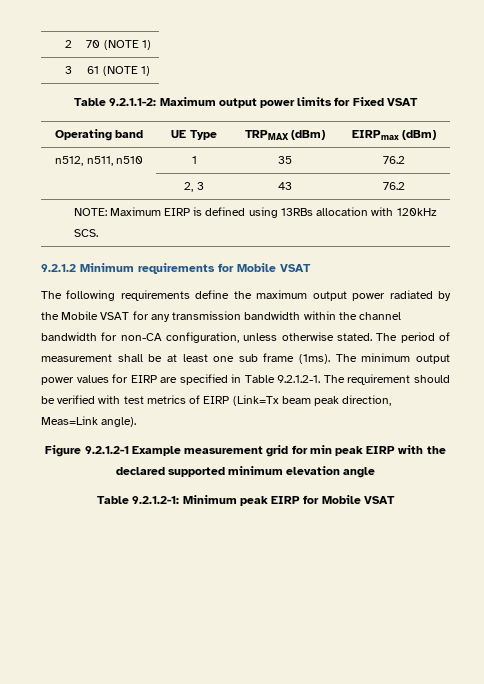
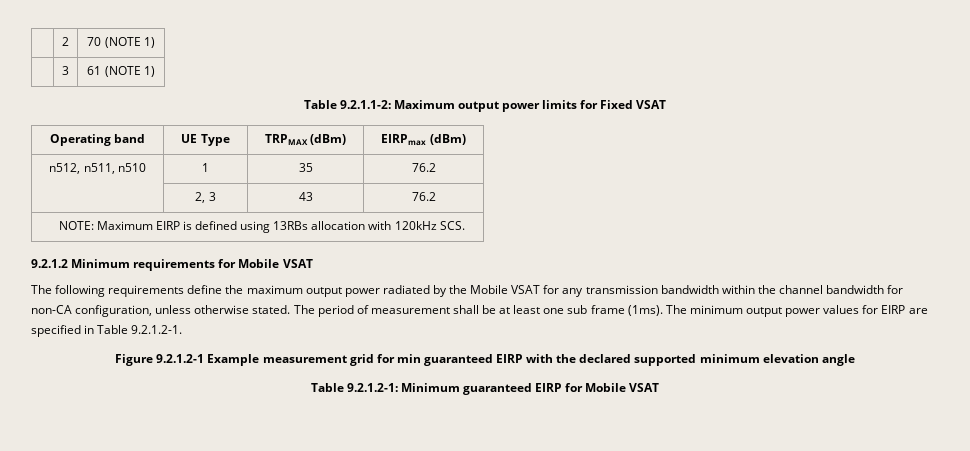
[323,374,451,385] [41,395,392,406] [41,416,137,427] The requirement should be verified with test metrics of EIRP (Link=Tx beam peak direction, Meas=Link angle). -> (183, 329) none
[334,446,363,456] peak -> [423,354,493,366] guaranteed
[239,496,268,506] peak -> [462,383,532,395] guaranteed

